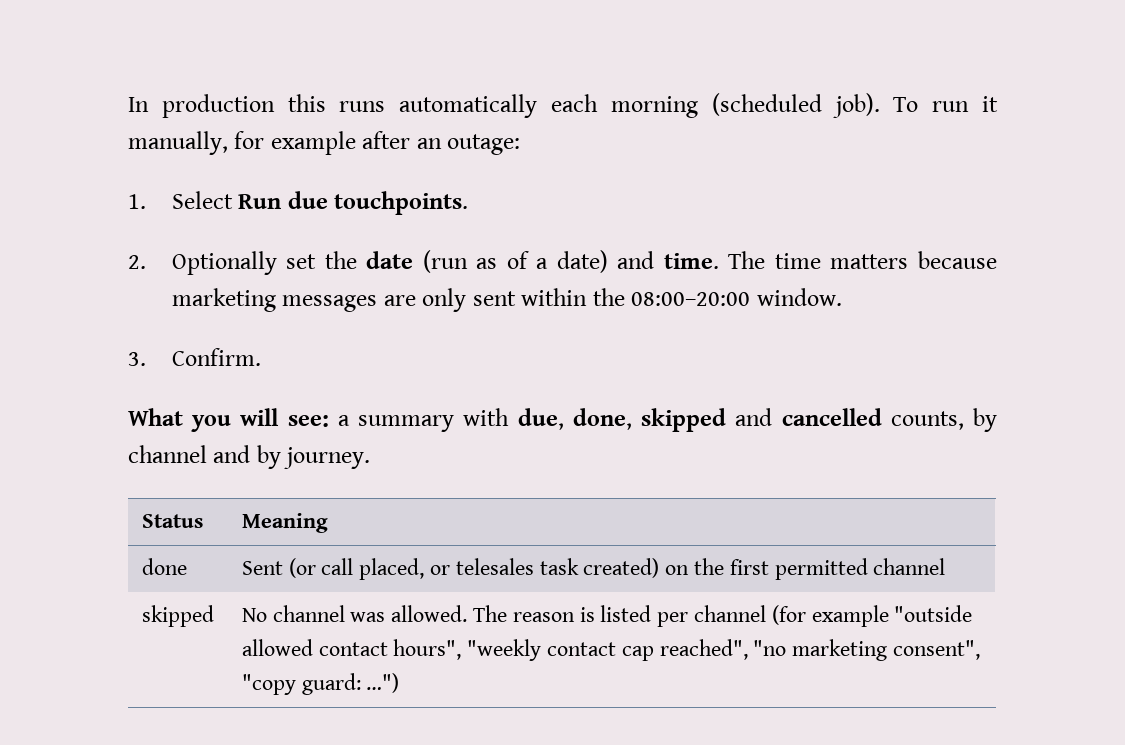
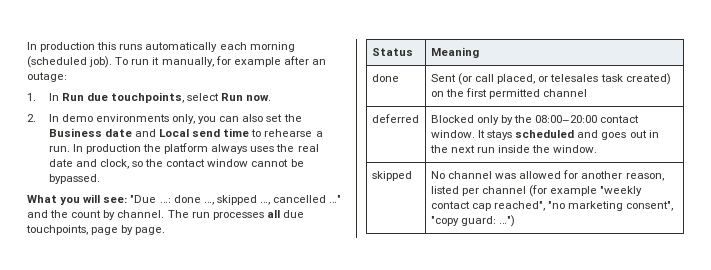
[171,191,233,209] Select -> [48,93,59,101] In
[334,191,469,215] [128,250,998,275] [171,288,842,312] [128,348,261,366] [128,408,998,432] [128,445,371,469] touchpoints. // 2. Optionally set the date (run as of a date) and time. The time matters because marketing messages are only sent within the 08:00–20:00 window. // 3. Confirm. // What you will see: a summary with due, done, skipped and cancelled counts, by channel and by journey. -> [110,92,272,103] [27,114,302,124] [48,128,323,137] [48,143,319,154] [48,159,304,169] [48,174,100,184] [27,194,342,205] [27,210,304,220] [26,225,166,235] touchpoints, select Run now. // 2. In demo environments only, you can also set the Business date and Local send time to rehearse a run. In production the platform always uses the real date and clock, so the contact window cannot be bypassed. // What you will see: "Due …: done …, skipped …, cancelled …" and the count by channel. The run processes all due touchpoints, page by page.
(946, 566) none -> [371,114,419,123] [430,115,640,125] [430,130,659,140] [429,145,598,153] // deferred | Blocked only by the 08:00–20:00 contact window. It stays scheduled and goes out in the next run inside the window.
[391,605,595,622] allowed. The reason is -> [519,170,664,181] allowed for another reason,
[894,605,973,622] [241,639,462,660] "outside allowed contact hours", -> (598, 191) none

